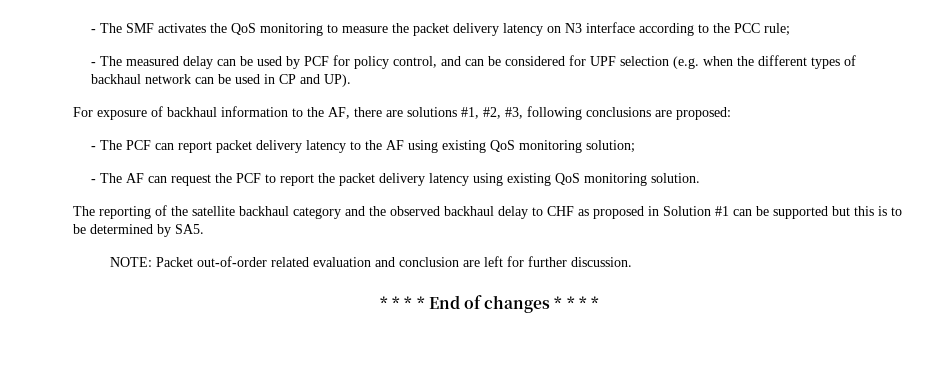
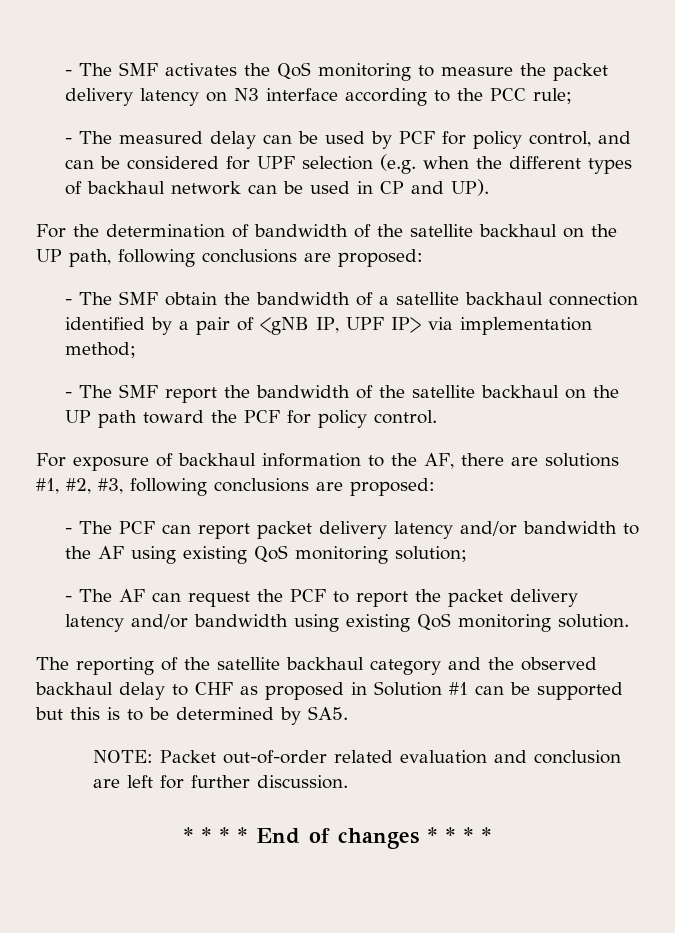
(352, 80) none -> [36,224,617,238] [36,249,423,267] [64,291,638,306] [64,317,592,335] [64,342,136,358] [64,384,619,403] [64,410,437,428] // For the determination of bandwidth of the satellite backhaul on the UP path, following conclusions are proposed: // - The SMF obtain the bandwidth of a satellite backhaul connection identified by a pair of <gNB IP, UPF IP> via implementation method; // - The SMF report the bandwidth of the satellite backhaul on the UP path toward the PCF for policy control.
(347, 146) none -> [459,521,617,536] and/or bandwidth
(470, 179) none -> [130,614,288,629] and/or bandwidth

